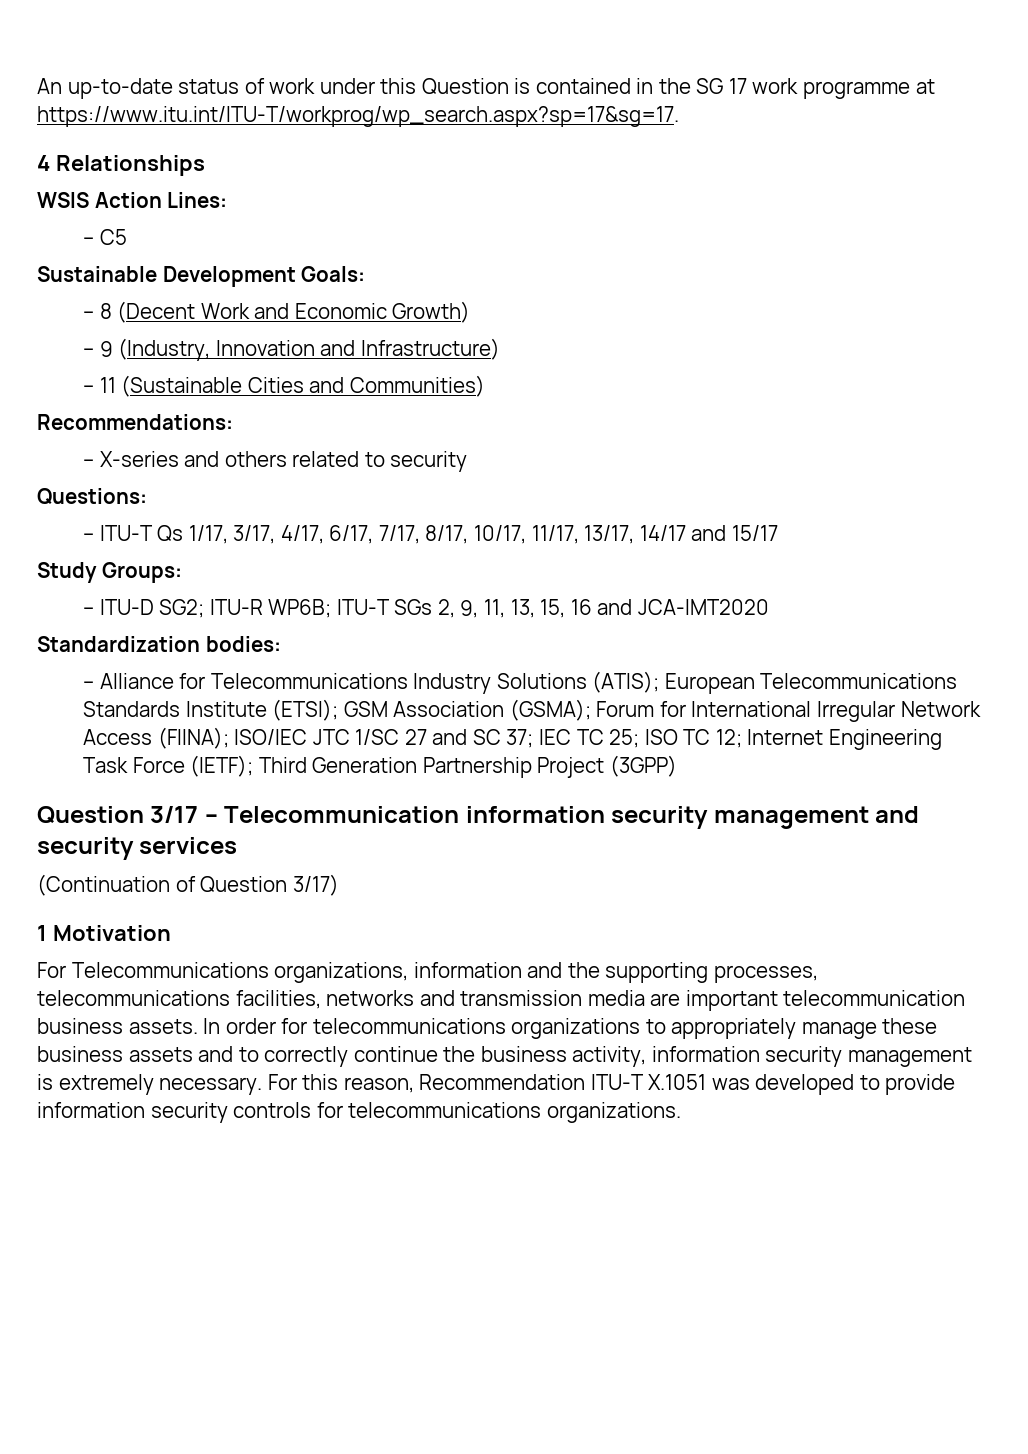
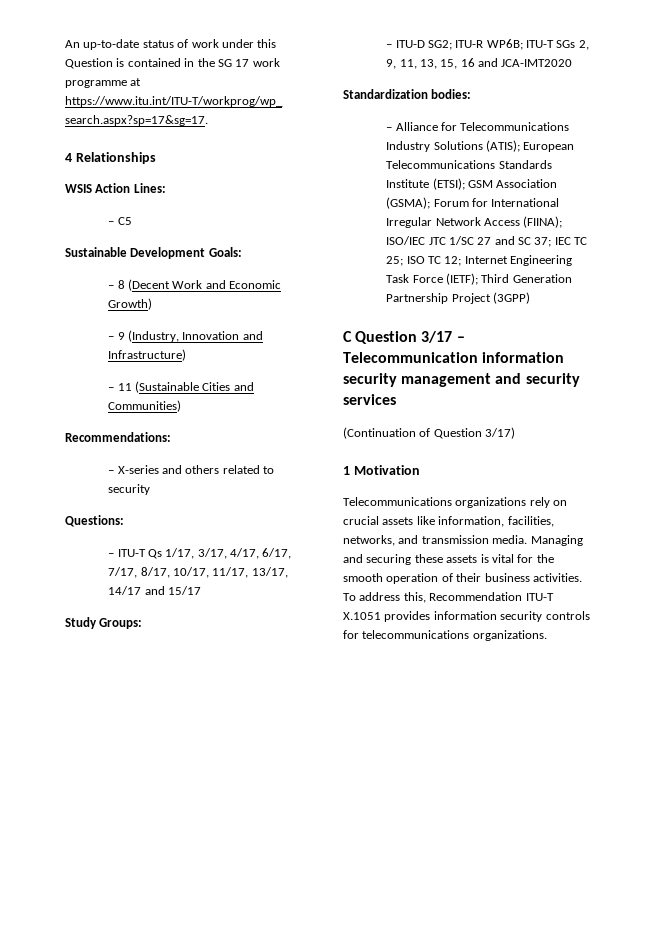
(677, 766) none -> [343,331,352,342] C
[37,962,818,983] [37,990,966,1011] [37,1018,938,1039] [37,1046,972,1067] [37,1074,956,1095] For Telecommunications organizations, information and the supporting processes, telecommunications facilities, networks and transmission media are important telecommunication business assets. In order for telecommunications organizations to appropriately manage these business assets and to correctly continue the business activity, information security management is extremely necessary. For this reason, Recommendation ITU-T X.1051 was developed to provide -> [343,497,568,508] [343,516,554,527] [343,535,583,546] [343,554,554,565] [343,573,582,584] [343,592,554,603] [343,611,431,622] Telecommunications organizations rely on crucial assets like information, facilities, networks, and transmission media. Managing and securing these assets is vital for the smooth operation of their business activities. To address this, Recommendation ITU-T X.1051 provides

